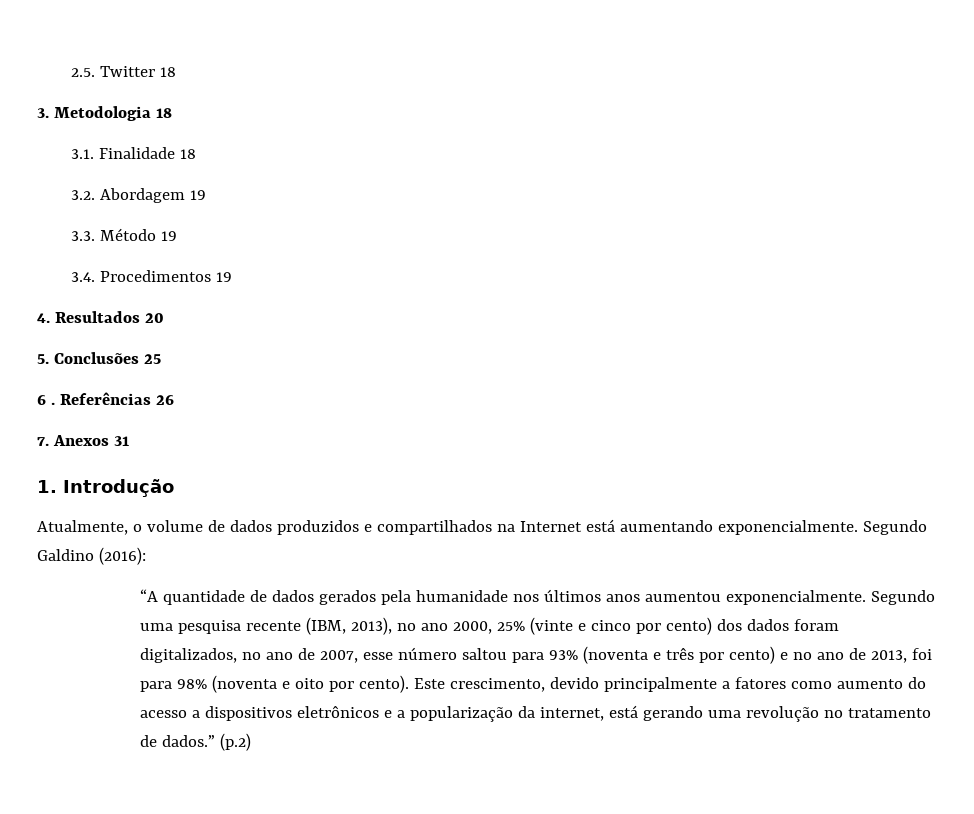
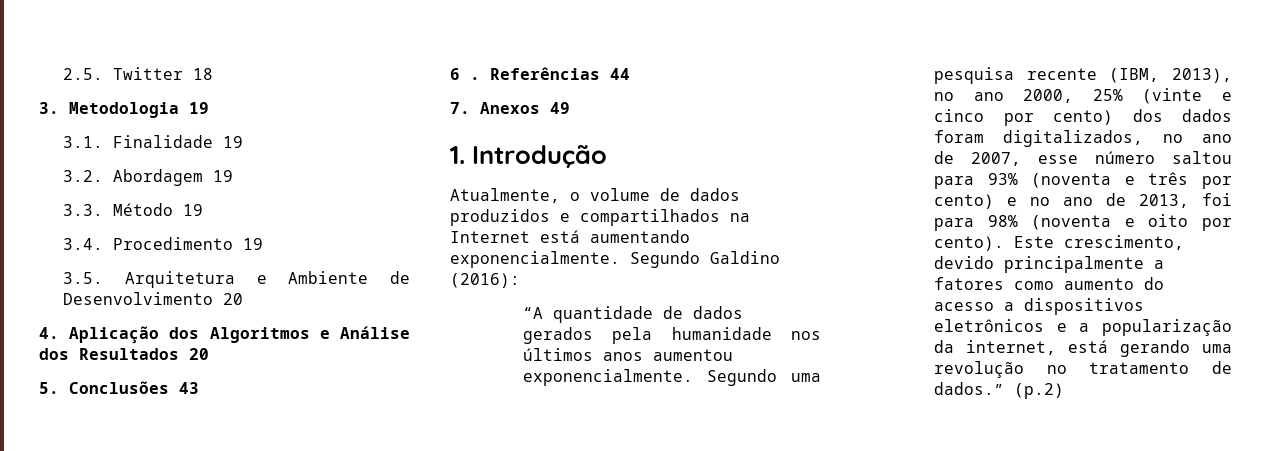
[155,108,172,118] 18 -> [189,102,209,114] 19
[180,149,197,159] 18 -> [223,136,244,148] 19
[100,270,233,282] [37,313,50,323] Procedimentos 19 // 4. -> [113,237,264,250] [63,271,410,288] [63,292,244,305] [39,326,410,344] [39,348,69,360] Procedimento 19 // 3.5. Arquitetura e Ambiente de Desenvolvimento 20 // 4. Aplicação dos Algoritmos e Análise dos
[143,354,161,364] 25 -> [179,382,199,394] 43
[155,395,174,405] 26 -> [610,68,630,80] 44
[113,436,129,446] 31 -> [550,102,570,114] 49

